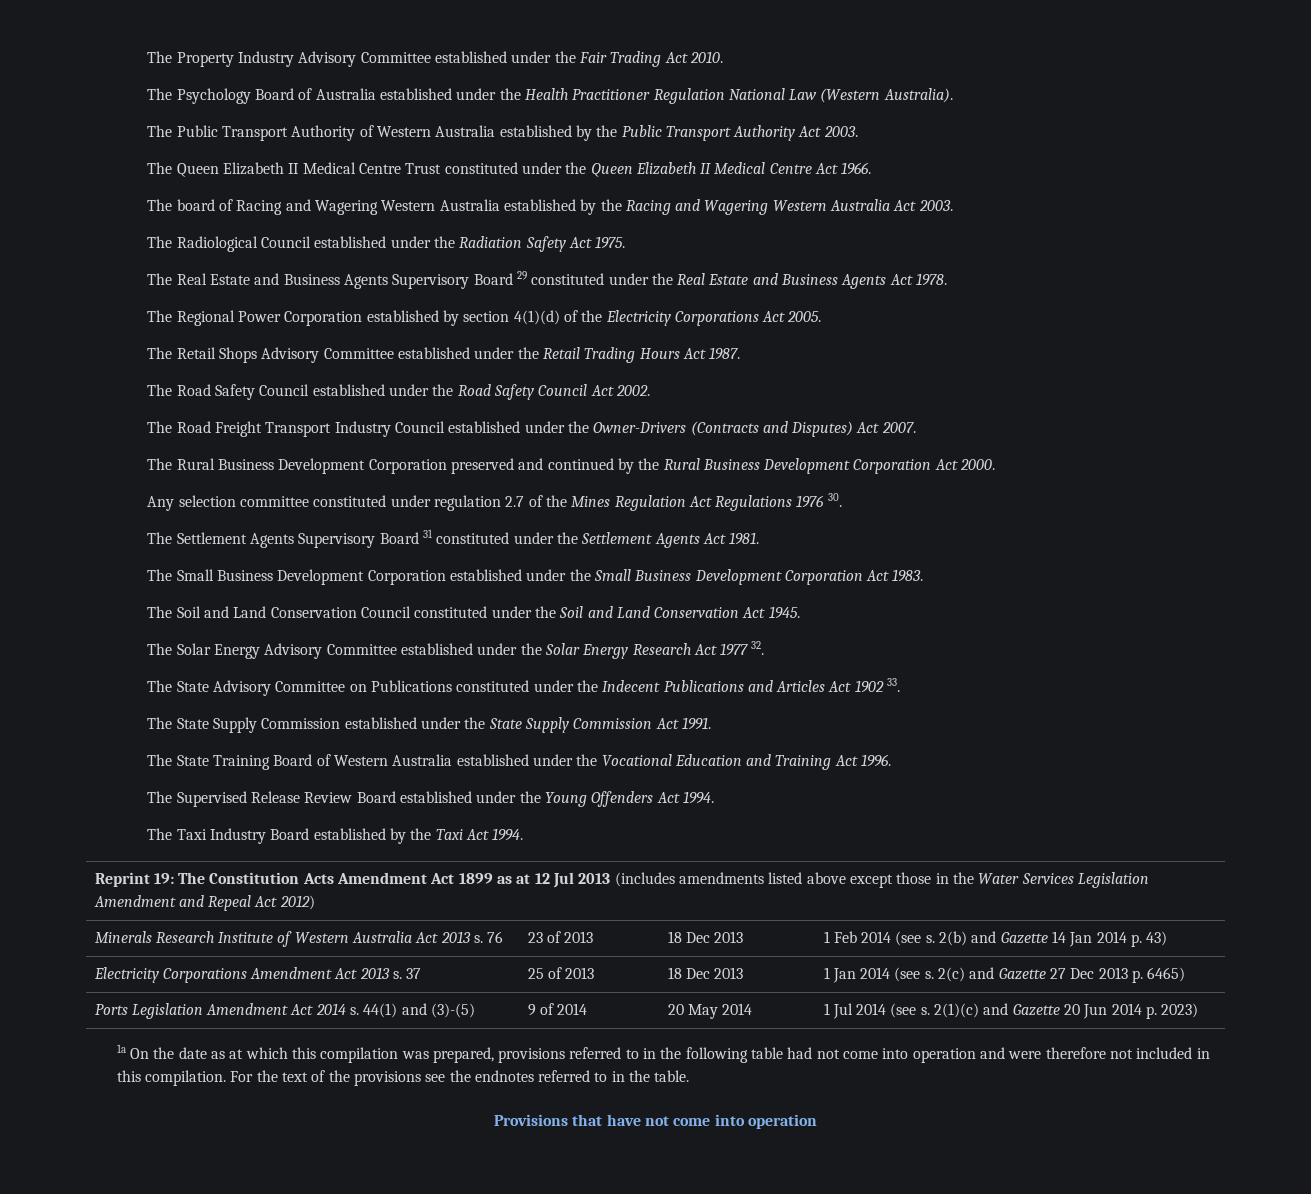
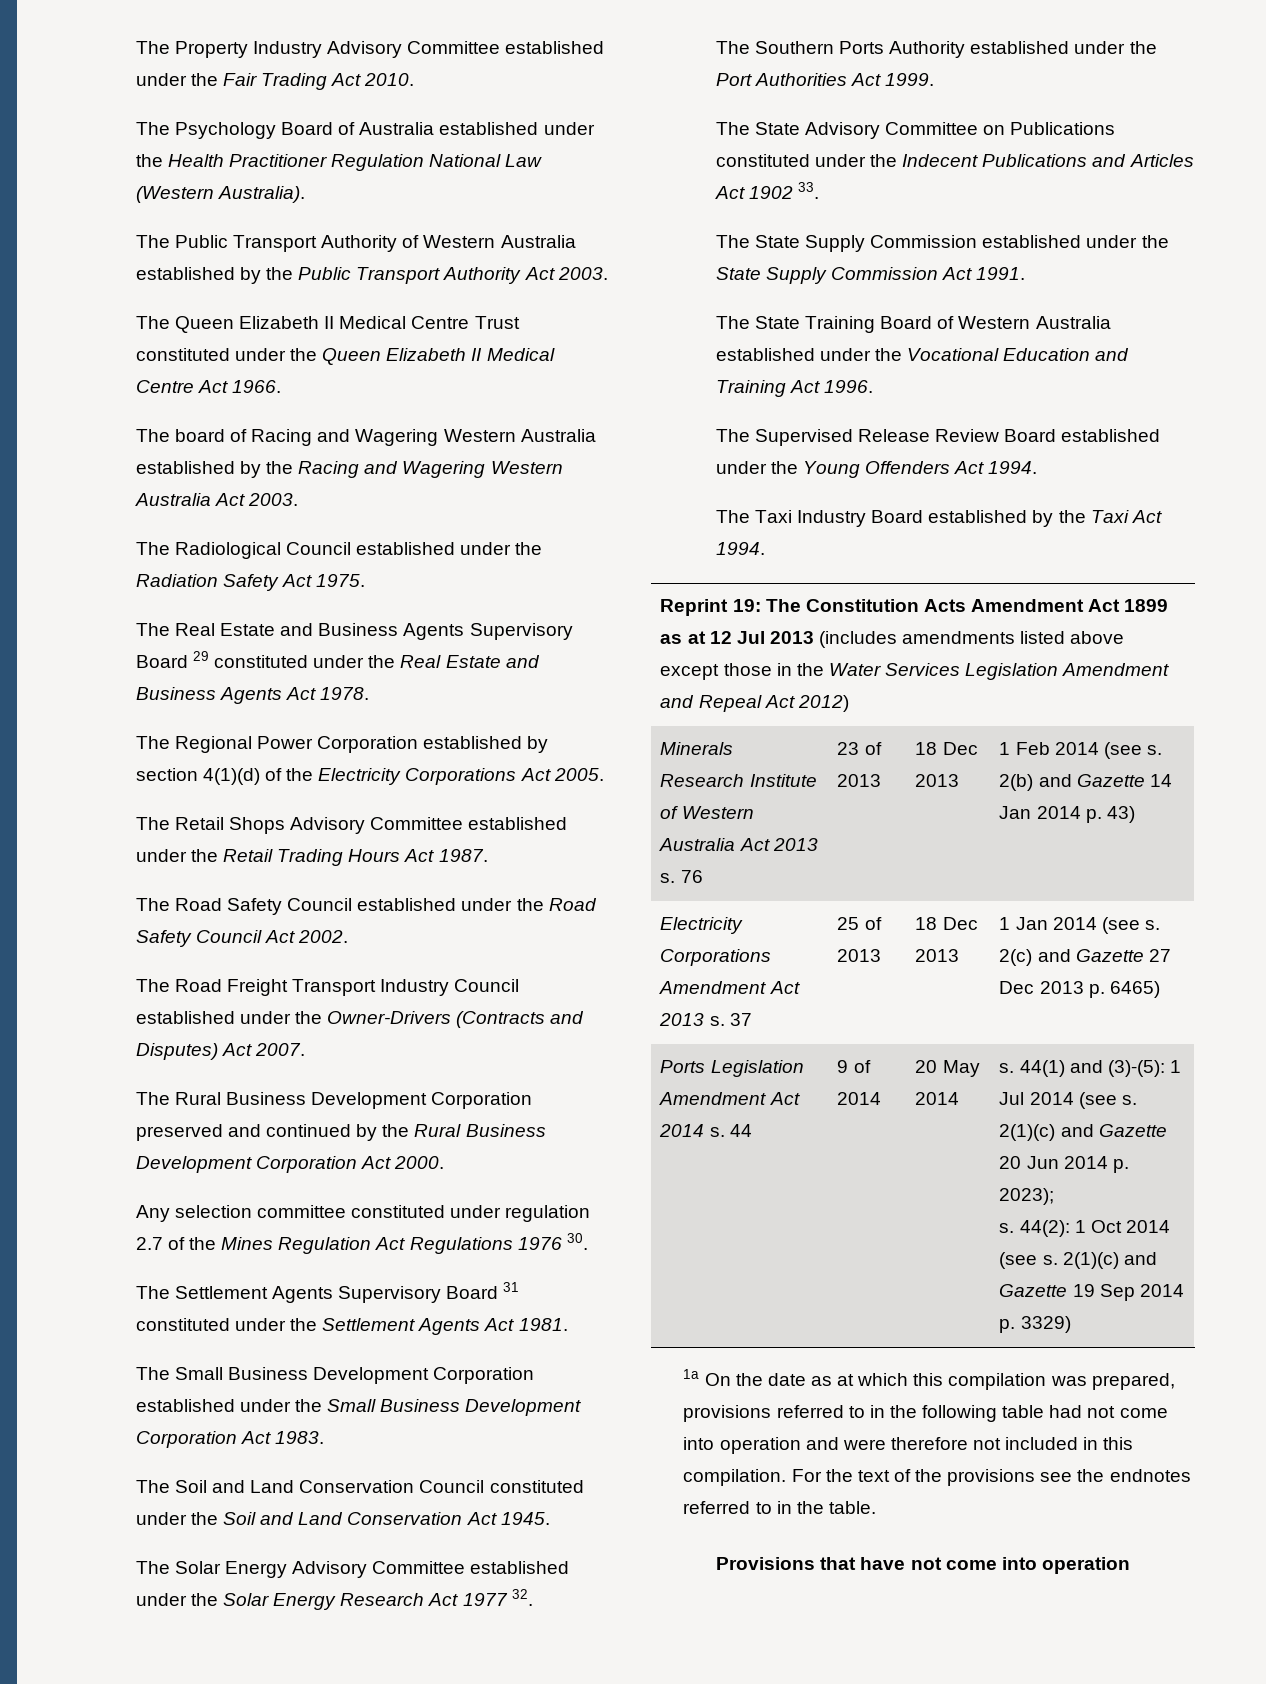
(765, 648) none -> [715,41,1157,58] [715,73,935,86] // The Southern Ports Authority established under the Port Authorities Act 1999.
[363,1003,476,1018] 44(1) and (3)-(5) -> [729,1124,752,1137] 44
(753, 1009) none -> [999,1060,1165,1077] s. 44(1) and (3)-(5):
[1161,1003,1199,1018] 2023) -> [999,1188,1055,1205] [999,1220,1170,1237] [999,1252,1157,1269] [999,1284,1184,1301] [999,1316,1071,1333] 2023); // s. 44(2): 1 Oct 2014 (see s. 2(1)(c) and Gazette 19 Sep 2014 p. 3329)

